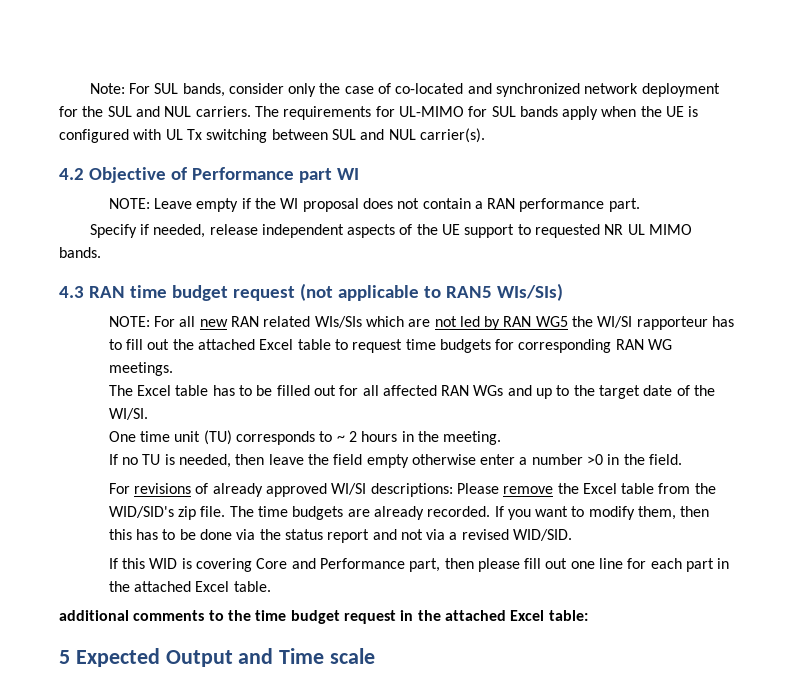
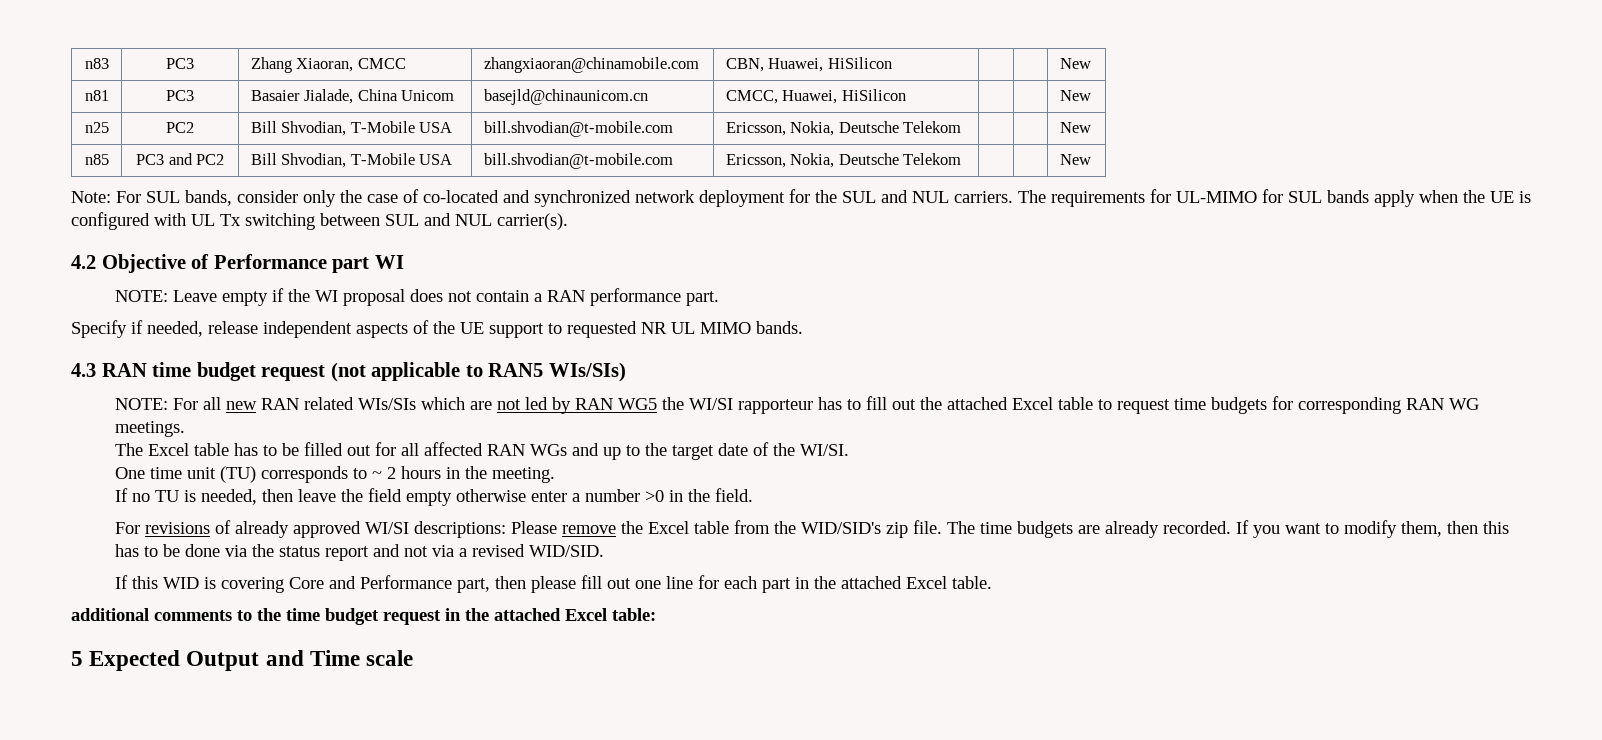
(89, 88) none -> [84,58,109,69] [166,58,194,69] [250,57,406,73] [483,57,699,73] [725,57,892,72] [1059,58,1091,69] [84,90,109,101] [166,90,194,101] [250,89,455,104] [483,89,648,105] [725,89,906,104] [1059,90,1091,101] [84,122,109,133] [166,122,194,133] [250,121,453,136] [483,121,673,137] [725,121,962,136] [1059,122,1091,133] [84,154,109,165] [136,153,224,165] [250,153,453,168] [483,153,673,169] [725,153,962,168] [1059,154,1091,165] n83 | PC3 | Zhang Xiaoran, CMCC | zhangxiaoran@chinamobile.com | CBN, Huawei, HiSilicon | | | New // n81 | PC3 | Basaier Jialade, China Unicom | basejld@chinaunicom.cn | CMCC, Huawei, HiSilicon | | | New // n25 | PC2 | Bill Shvodian, T-Mobile USA | bill.shvodian@t-mobile.com | Ericsson, Nokia, Deutsche Telekom | | | New // n85 | PC3 and PC2 | Bill Shvodian, T-Mobile USA | bill.shvodian@t-mobile.com | Ericsson, Nokia, Deutsche Telekom | | | New //

